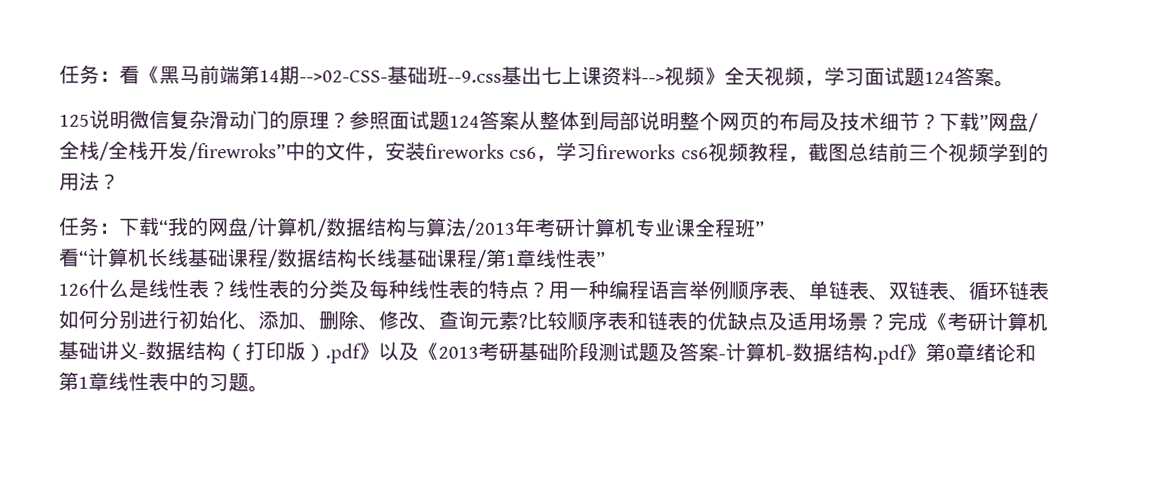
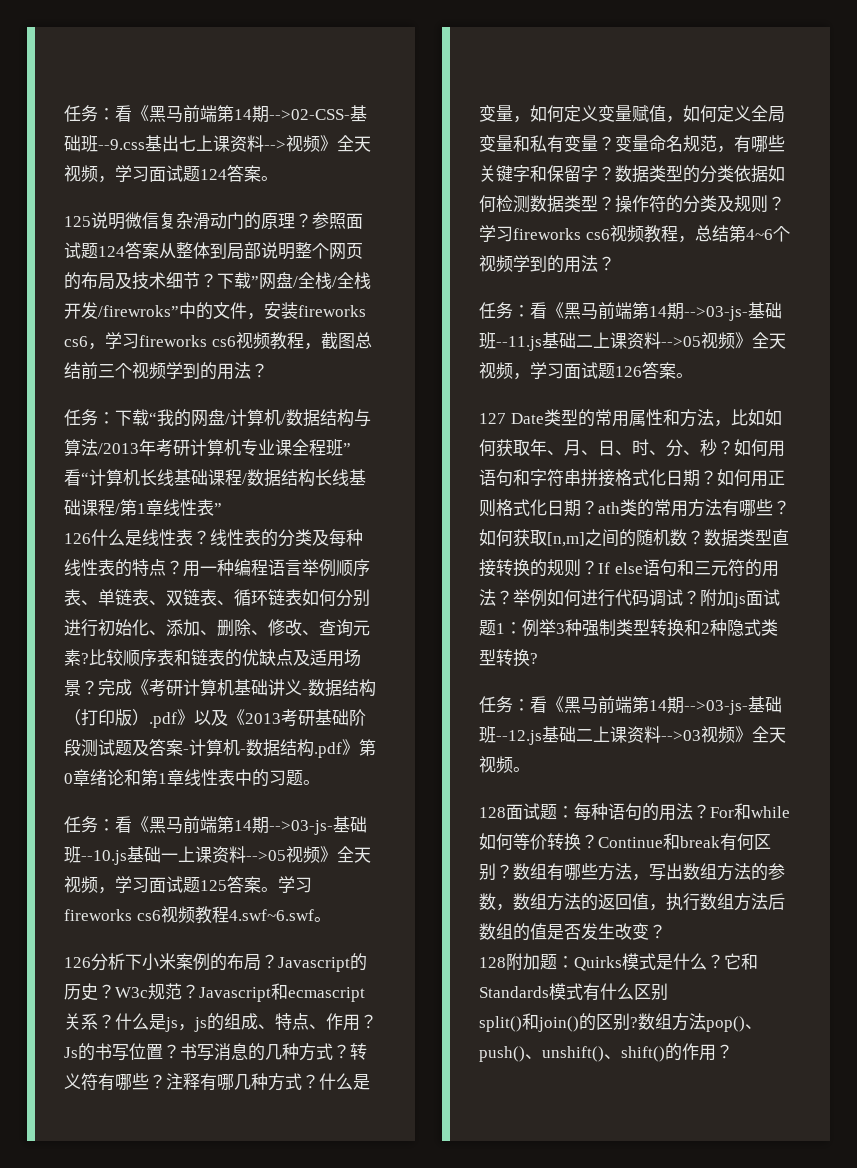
(269, 389) none -> [64,816,367,835] [64,846,371,865] [64,875,312,894] [64,906,331,924] [64,953,367,972] [64,983,365,1002] [64,1013,377,1032] [64,1043,367,1061] [64,1073,370,1091] [479,105,785,123] [479,135,785,153] [479,165,785,183] [479,195,785,213] [479,225,790,243] [479,255,615,273] [479,302,782,321] [479,332,786,351] [479,361,693,380] [479,409,782,427] [479,439,785,457] [479,469,785,487] [479,499,790,517] [479,529,789,547] [479,559,779,577] [479,589,780,608] [479,619,778,637] [479,649,538,667] [479,696,782,715] [479,726,786,745] [479,756,530,773] [479,803,790,821] [479,833,771,851] [479,863,785,881] [479,893,785,911] [479,923,666,941] [479,953,758,971] [479,983,668,1001] [479,1013,762,1032] [479,1043,733,1062] // 任务：看《黑马前端第14期-->03-js-基础班--10.js基础一上课资料-->05视频》全天视频，学习面试题125答案。学习fireworks cs6视频教程4.swf~6.swf。 // 126分析下小米案例的布局？Javascript的历史？W3c规范？Javascript和ecmascript关系？什么是js，js的组成、特点、作用？Js的书写位置？书写消息的几种方式？转义符有哪些？注释有哪几种方式？什么是变量，如何定义变量赋值，如何定义全局变量和私有变量？变量命名规范，有哪些关键字和保留字？数据类型的分类依据如何检测数据类型？操作符的分类及规则？学习fireworks cs6视频教程，总结第4~6个视频学到的用法？ // 任务：看《黑马前端第14期-->03-js-基础班--11.js基础二上课资料-->05视频》全天视频，学习面试题126答案。 // 127 Date类型的常用属性和方法，比如如何获取年、月、日、时、分、秒？如何用语句和字符串拼接格式化日期？如何用正则格式化日期？ath类的常用方法有哪些？如何获取[n,m]之间的随机数？数据类型直接转换的规则？If else语句和三元符的用法？举例如何进行代码调试？附加js面试题1：例举3种强制类型转换和2种隐式类型转换? // 任务：看《黑马前端第14期-->03-js-基础班--12.js基础二上课资料-->03视频》全天视频。 // 128面试题：每种语句的用法？For和while如何等价转换？Continue和break有何区别？数组有哪些方法，写出数组方法的参数，数组方法的返回值，执行数组方法后数组的值是否发生改变？ // 128附加题：Quirks模式是什么？它和Standards模式有什么区别 // split()和join()的区别?数组方法pop()、push()、unshift()、shift()的作用？

